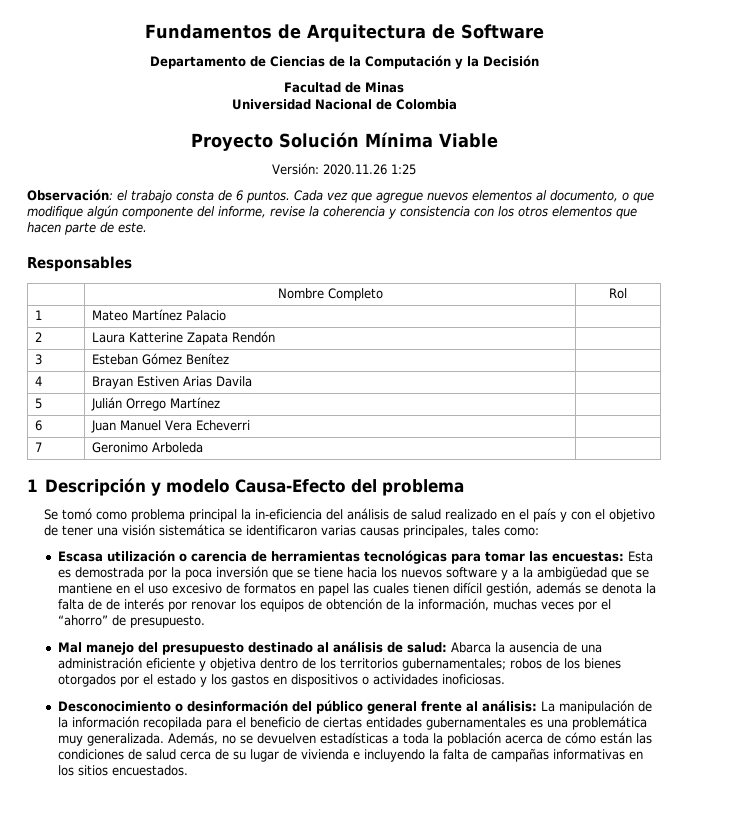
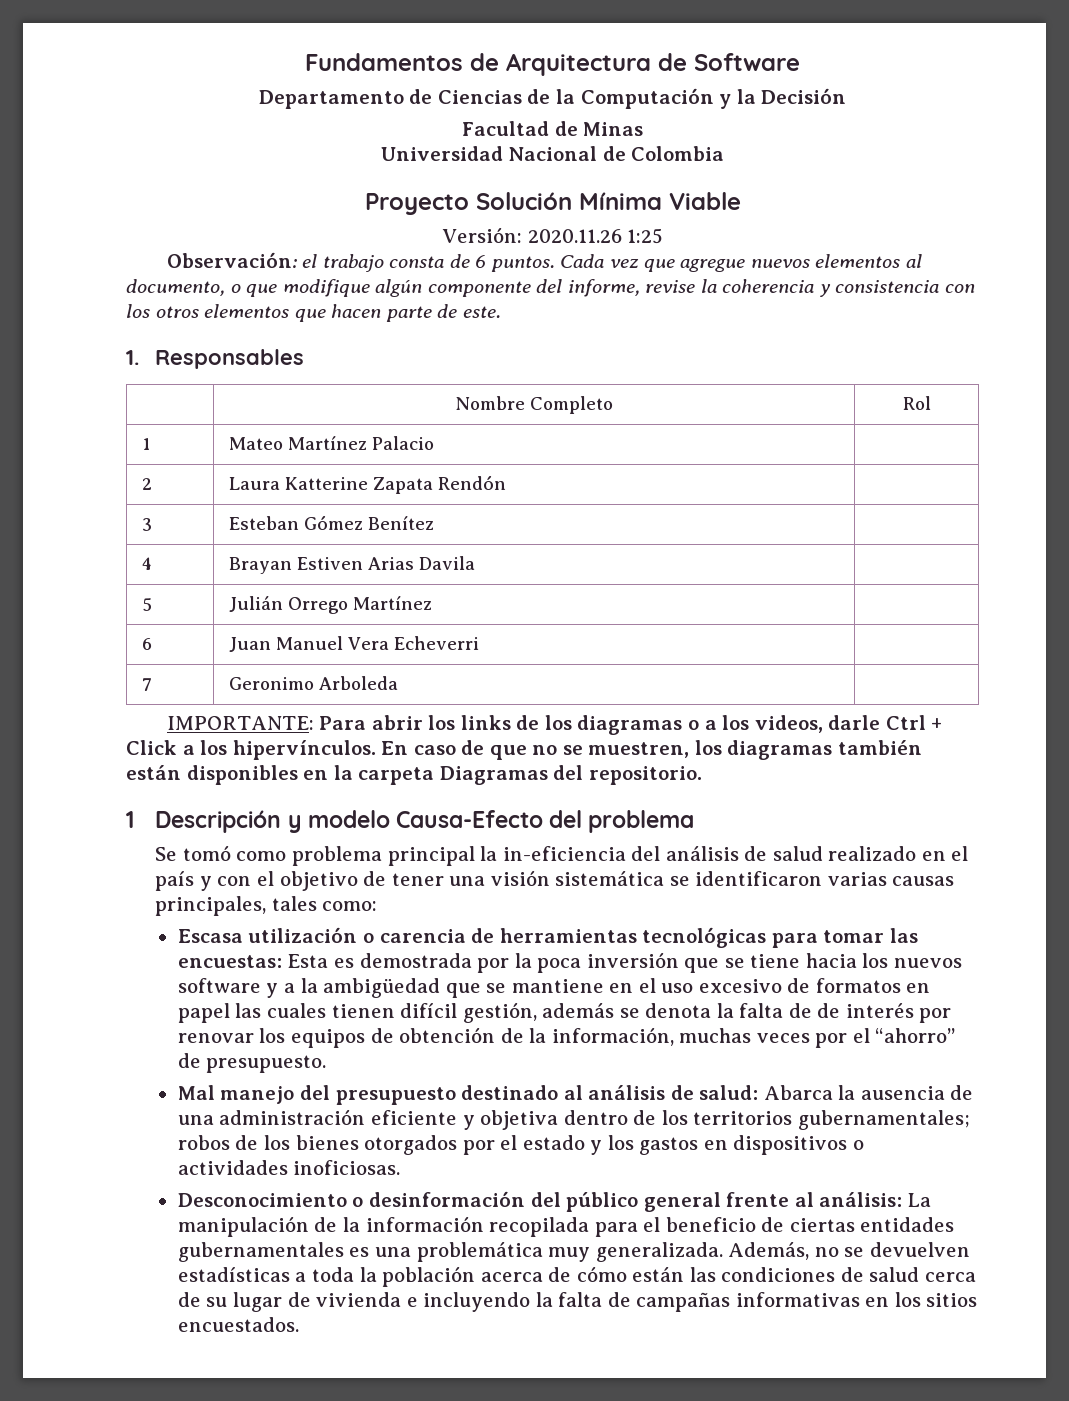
(147, 227) none -> [126,350,139,365] 1.
(203, 447) none -> [166,715,943,735] [126,740,922,760] [126,765,702,785] // IMPORTANTE: Para abrir los links de los diagramas o a los videos, darle Ctrl + Click a los hipervínculos. En caso de que no se muestren, los diagramas también están disponibles en la carpeta Diagramas del repositorio.

